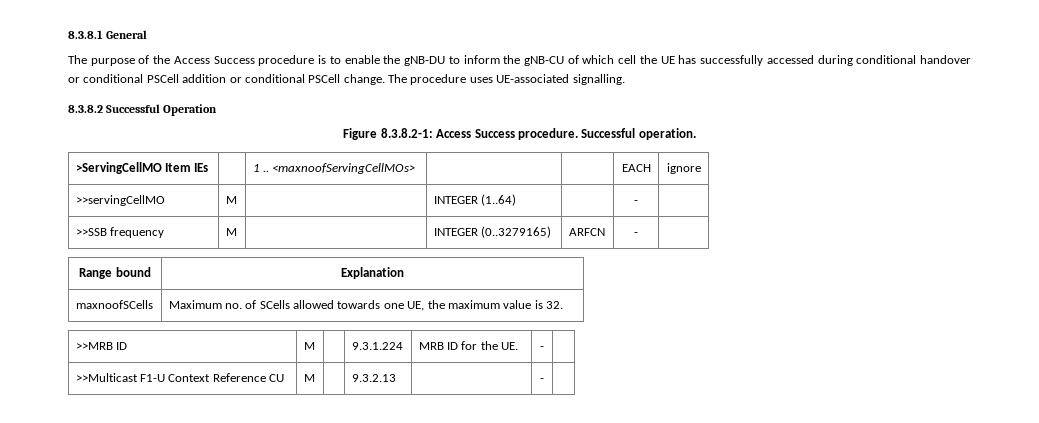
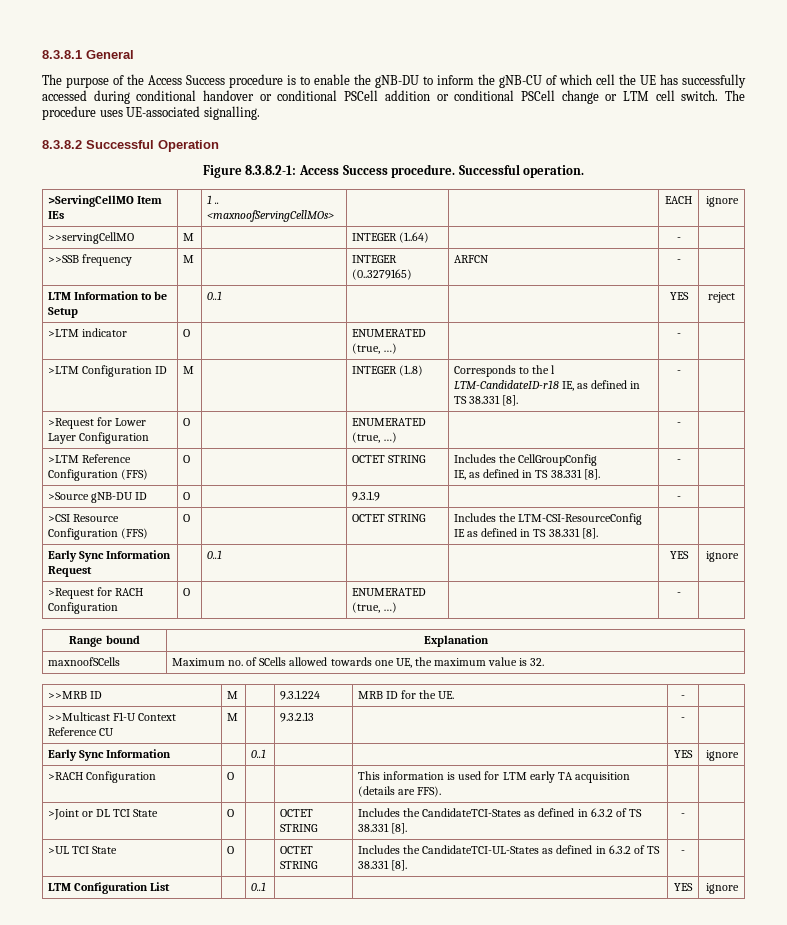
[343,74,385,85] change. -> [561,90,719,104] change or LTM cell switch.
(638, 234) none -> [48,291,168,300] [48,307,79,318] [207,291,223,300] [669,292,689,300] [708,292,735,303] [48,328,128,337] [183,329,191,337] [352,329,427,337] [352,343,398,354] [676,333,681,337] [48,365,168,377] [183,366,195,374] [352,365,424,376] [454,365,556,377] [454,380,641,391] [454,395,519,406] [676,370,681,374] [48,417,147,429] [48,432,150,444] [183,418,191,426] [352,418,427,426] [352,432,398,443] [676,422,681,426] [48,454,132,463] [48,469,149,481] [183,455,191,463] [352,455,427,463] [454,454,598,466] [454,469,600,480] [676,459,681,463] [48,492,148,503] [183,492,191,500] [352,491,381,501] [676,496,681,500] [48,514,120,522] [48,528,149,540] [183,514,191,522] [352,514,427,522] [454,513,643,525] [454,528,598,539] [48,550,172,562] [48,566,93,577] [207,550,223,559] [669,551,689,559] [705,551,739,562] [48,587,144,599] [48,602,119,614] [183,588,191,596] [352,588,427,596] [352,602,398,613] [676,592,681,596] // LTM Information to be Setup | | 0..1 | | | YES | reject // >LTM indicator | O | | ENUMERATED (true, …) | | - | // >LTM Configuration ID | M | | INTEGER (1..8) | Corresponds to the l LTM-CandidateID-r18 IE, as defined in TS 38.331 [8]. | - | // >Request for Lower Layer Configuration | O | | ENUMERATED (true, …) | | - | // >LTM Reference Configuration (FFS) | O | | OCTET STRING | Includes the CellGroupConfig // IE, as defined in TS 38.331 [8]. | - | // >Source gNB-DU ID | O | | 9.3.1.9 | | - | // >CSI Resource Configuration (FFS) | O | | OCTET STRING | Includes the LTM-CSI-ResourceConfig IE as defined in TS 38.331 [8]. | | // Early Sync Information Request | | 0..1 | | | YES | ignore // >Request for RACH Configuration | O | | ENUMERATED (true, …) | | - |
(544, 380) none -> [48,749,172,761] [251,749,267,758] [674,750,693,758] [705,750,739,761] [48,771,157,783] [227,772,235,780] [358,771,630,783] [358,786,442,797] [48,809,159,820] [227,809,235,817] [280,809,314,817] [280,824,319,832] [358,808,642,817] [358,823,408,834] [681,813,685,817] [48,846,118,854] [227,846,235,854] [280,846,314,854] [280,861,319,869] [358,845,660,854] [358,860,408,871] [681,850,685,854] [48,882,171,894] [251,882,267,891] [674,883,693,891] [705,883,739,894] // Early Sync Information | | 0..1 | | | YES | ignore // >RACH Configuration | O | | | This information is used for LTM early TA acquisition (details are FFS). | | // >Joint or DL TCI State | O | | OCTET STRING | Includes the CandidateTCI-States as defined in 6.3.2 of TS 38.331 [8]. | - | // >UL TCI State | O | | OCTET STRING | Includes the CandidateTCI-UL-States as defined in 6.3.2 of TS 38.331 [8]. | - | // LTM Configuration List | | 0..1 | | | YES | ignore

